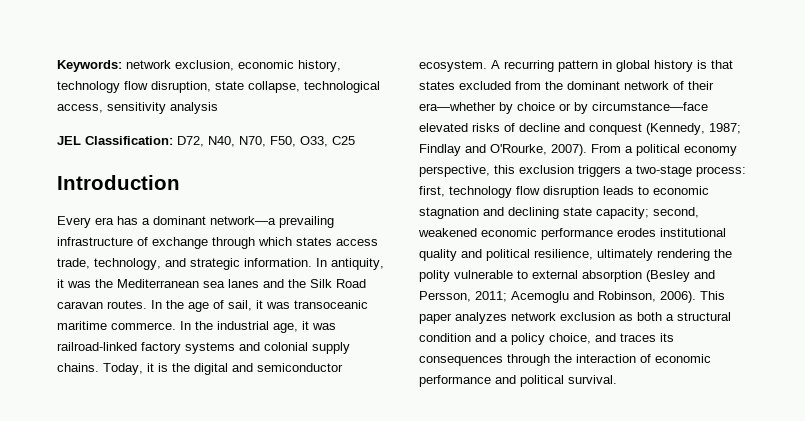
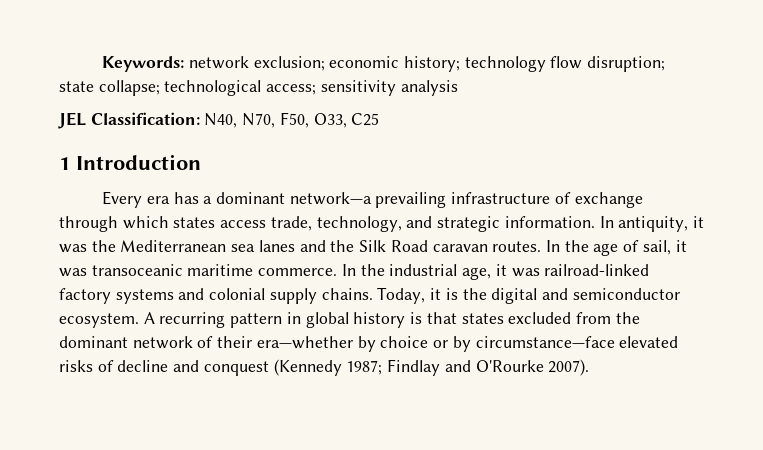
[175,60,341,72] [57,81,380,93] [57,104,103,113] exclusion, economic history, technology flow disruption, state collapse, technological access, -> [253,56,666,72] [59,80,317,96] exclusion; economic history; technology flow disruption; state collapse; technological access;
[177,136,204,147] D72, -> (200, 118) none
(355, 140) none -> [59,157,70,170] 1
[646,123,705,135] (Kennedy, -> [273,359,342,376] (Kennedy
[490,144,737,156] [419,165,746,177] [419,186,709,198] [419,207,699,219] [418,228,726,240] [419,249,732,261] [419,270,715,282] [419,291,725,303] [419,312,731,324] [419,333,674,345] [419,354,711,366] [419,375,617,387] O'Rourke, 2007). From a political economy perspective, this exclusion triggers a two-stage process: first, technology flow disruption leads to economic stagnation and declining state capacity; second, weakened economic performance erodes institutional quality and political resilience, ultimately rendering the polity vulnerable to external absorption (Besley and Persson, 2011; Acemoglu and Robinson, 2006). This paper analyzes network exclusion as both a structural condition and a policy choice, and traces its consequences through the interaction of economic performance and political survival. -> [475,359,590,376] O'Rourke 2007).

